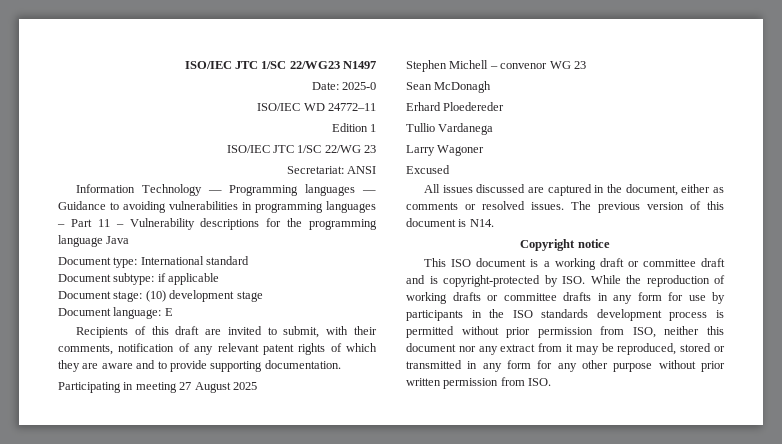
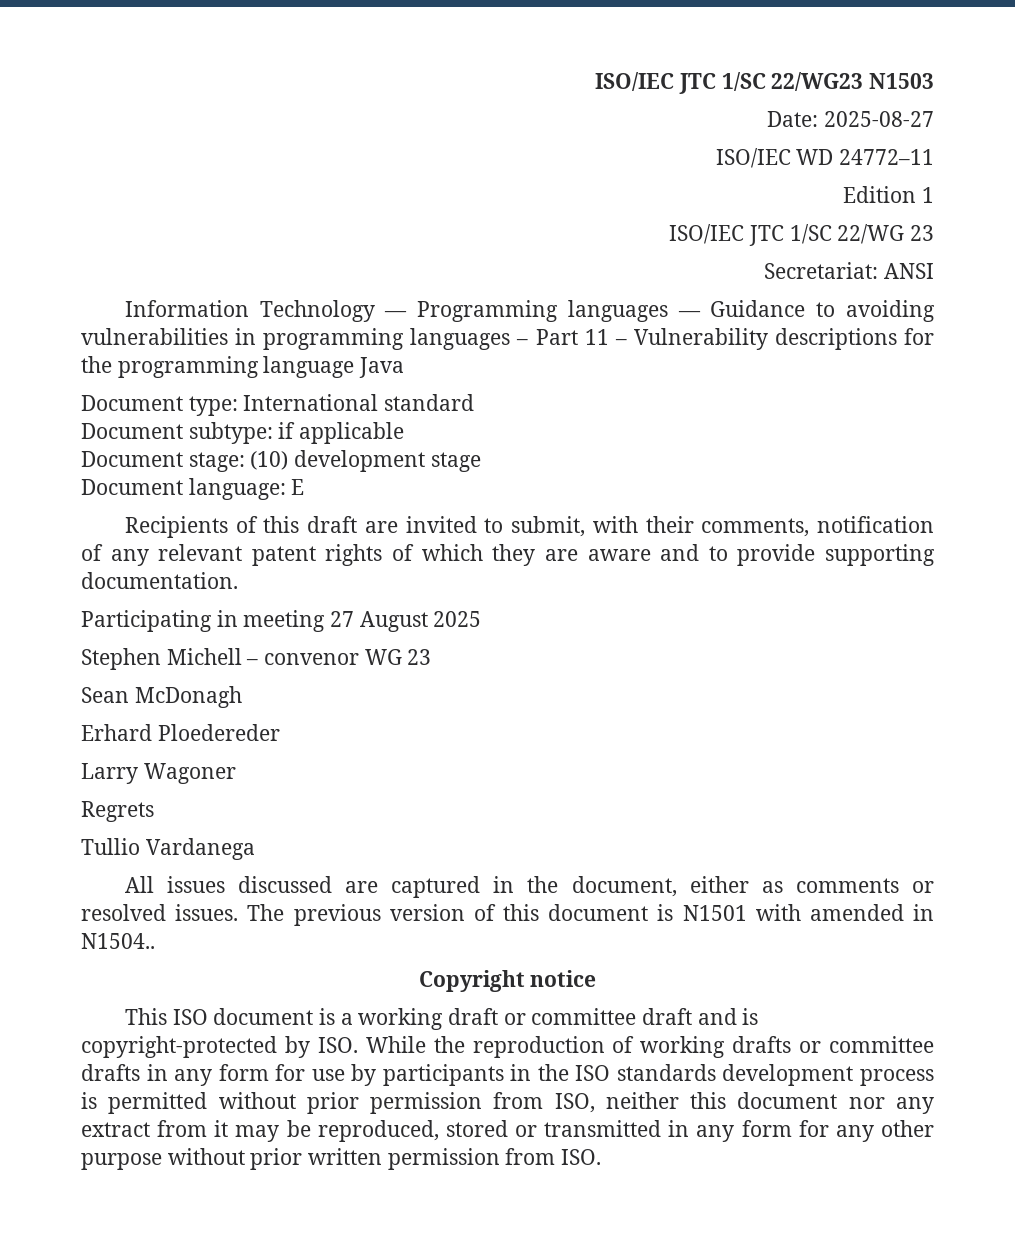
[343,61,376,69] N1497 -> [868,73,934,89] N1503
[342,82,376,90] 2025-0 -> [823,111,934,127] 2025-08-27
[406,123,494,135] // Tullio Vardanega -> (280, 732) none
[406,165,450,174] Excused -> [81,801,154,822] [81,838,255,860] Regrets // Tullio Vardanega
[469,219,494,227] N14. -> [682,904,934,921] [81,933,155,949] N1501 with amended in N1504..

